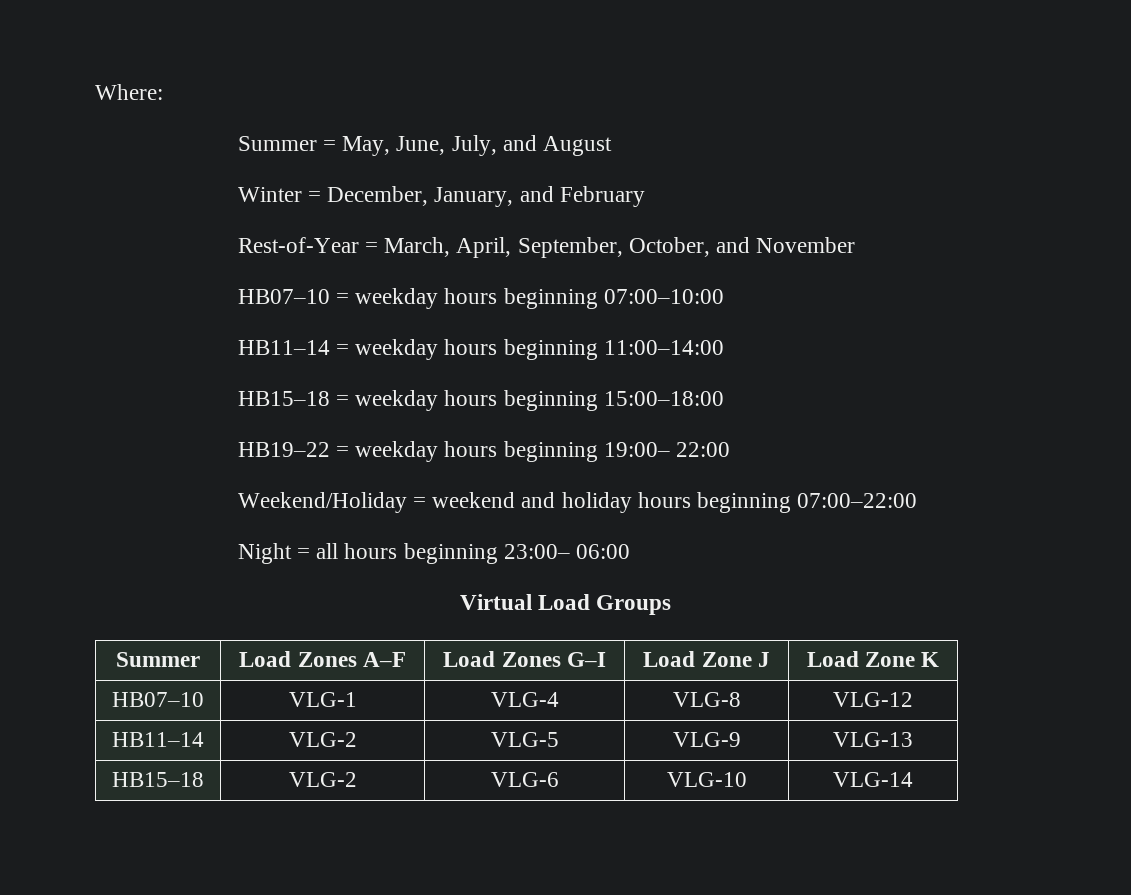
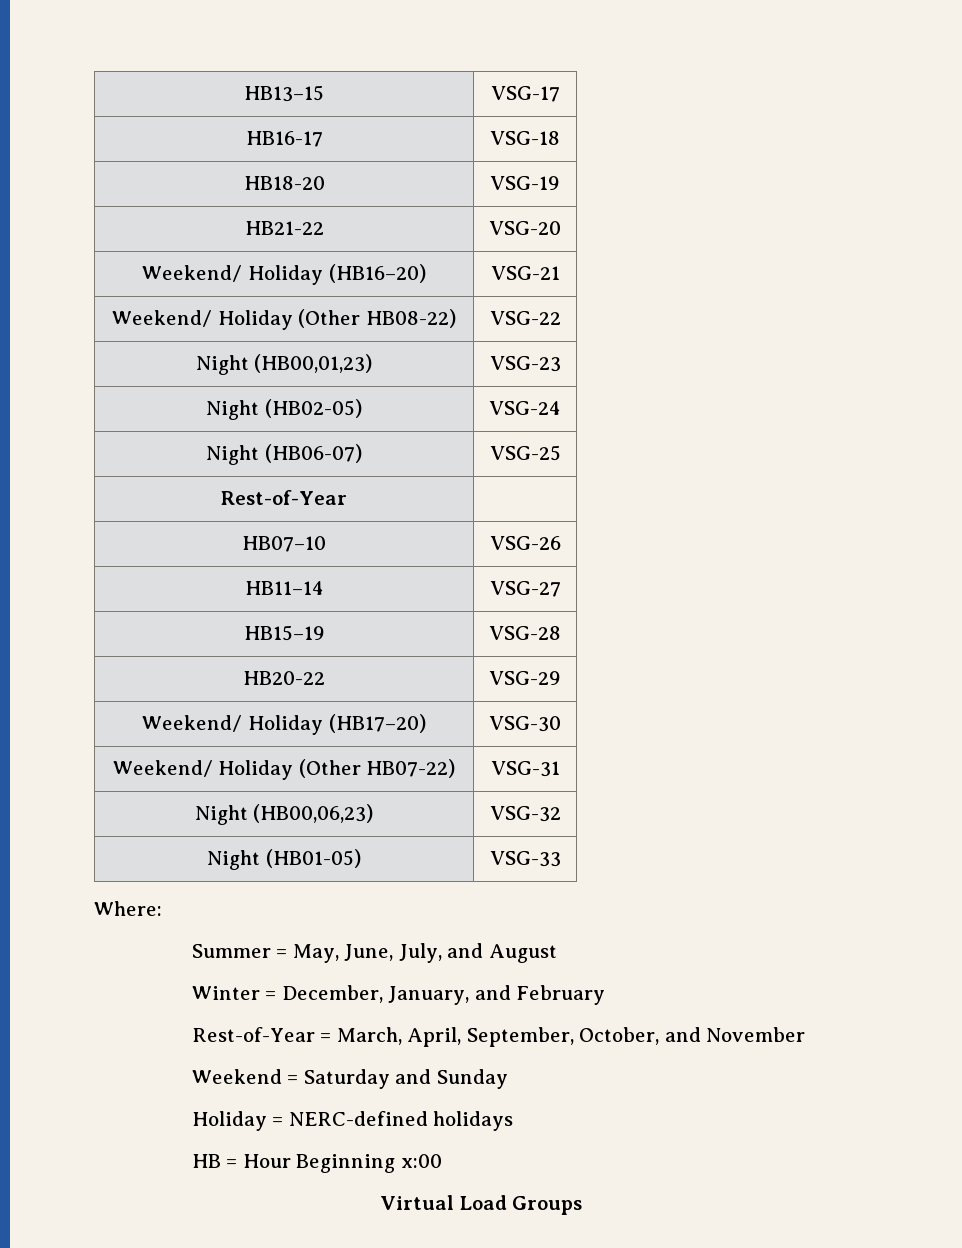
(95, 92) none -> [244,85,324,102] [490,86,560,102] [245,131,323,147] [490,131,560,145] [243,176,325,190] [490,176,560,190] [244,221,324,235] [489,221,561,235] [142,264,426,285] [490,266,560,280] [112,309,456,330] [489,311,561,325] [195,354,373,375] [489,356,561,372] [206,399,362,420] [489,401,561,415] [206,444,362,465] [489,445,561,461] [221,490,348,505] [242,536,326,552] [489,536,561,550] [244,581,324,595] [489,581,561,597] [243,625,325,641] [489,626,561,640] [243,671,325,685] [489,671,561,685] [142,714,426,735] [489,716,561,732] [112,759,456,780] [490,761,560,777] [194,804,374,825] [489,806,561,822] [207,849,361,870] [489,851,561,867] HB13–15 | VSG-17 // HB16-17 | VSG-18 // HB18-20 | VSG-19 // HB21-22 | VSG-20 // Weekend/ Holiday (HB16–20) | VSG-21 // Weekend/ Holiday (Other HB08-22) | VSG-22 // Night (HB00,01,23) | VSG-23 // Night (HB02-05) | VSG-24 // Night (HB06-07) | VSG-25 // Rest-of-Year | // HB07–10 | VSG-26 // HB11–14 | VSG-27 // HB15–19 | VSG-28 // HB20-22 | VSG-29 // Weekend/ Holiday (HB17–20) | VSG-30 // Weekend/ Holiday (Other HB07-22) | VSG-31 // Night (HB00,06,23) | VSG-32 // Night (HB01-05) | VSG-33 //
[237,288,724,309] [237,339,724,360] [237,390,724,411] [237,441,730,462] [237,492,918,513] [237,543,630,564] [459,594,672,615] [116,652,200,667] [239,651,406,667] [443,651,606,667] [643,651,770,667] [806,651,940,667] [112,692,204,707] [288,692,357,707] [490,692,559,707] [672,692,741,707] [833,692,913,707] [112,732,204,747] [288,732,357,747] [490,732,559,747] [672,732,741,747] [833,732,913,747] [112,772,204,787] [288,772,357,787] [490,772,559,787] [666,772,747,787] [833,772,913,787] HB07–10 = weekday hours beginning 07:00–10:00 // HB11–14 = weekday hours beginning 11:00–14:00 // HB15–18 = weekday hours beginning 15:00–18:00 // HB19–22 = weekday hours beginning 19:00– 22:00 // Weekend/Holiday = weekend and holiday hours beginning 07:00–22:00 // Night = all hours beginning 23:00– 06:00 // Virtual Load Groups // Summer | Load Zones A–F | Load Zones G–I | Load Zone J | Load Zone K // HB07–10 | VLG-1 | VLG-4 | VLG-8 | VLG-12 // HB11–14 | VLG-2 | VLG-5 | VLG-9 | VLG-13 // HB15–18 | VLG-2 | VLG-6 | VLG-10 | VLG-14 -> [191,1069,508,1089] [191,1111,514,1131] [191,1154,442,1173] [379,1195,583,1215] Weekend = Saturday and Sunday // Holiday = NERC-defined holidays // HB = Hour Beginning x:00 // Virtual Load Groups

